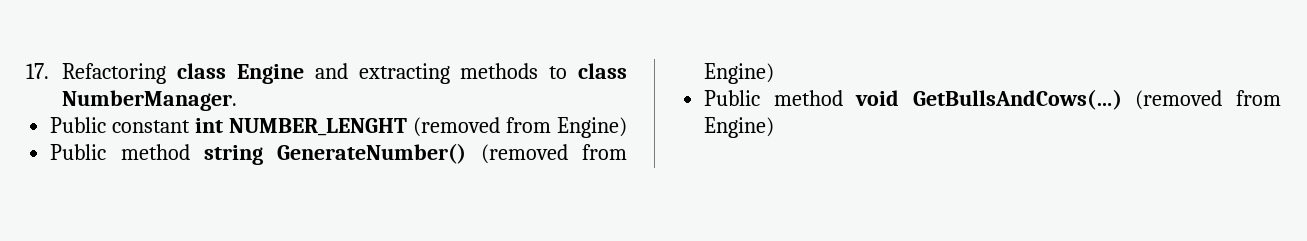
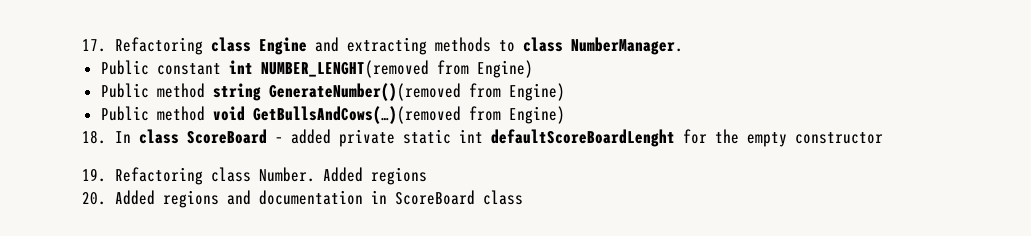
[229,117,500,137] NUMBER_LENGHT (removed -> [260,60,429,78] NUMBER_LENGHT(removed
[277,143,568,164] GenerateNumber() (removed -> [268,83,461,101] GenerateNumber()(removed
[912,89,1281,110] [704,117,775,138] GetBullsAndCows(…) (removed from Engine) -> [252,106,565,124] [82,129,883,147] [82,167,427,185] [82,190,523,208] GetBullsAndCows(…)(removed from Engine) // 18. In class ScoreBoard – added private static int defaultScoreBoardLenght for the empty constructor // 19. Refactoring class Number. Added regions // 20. Added regions and documentation in ScoreBoard class

